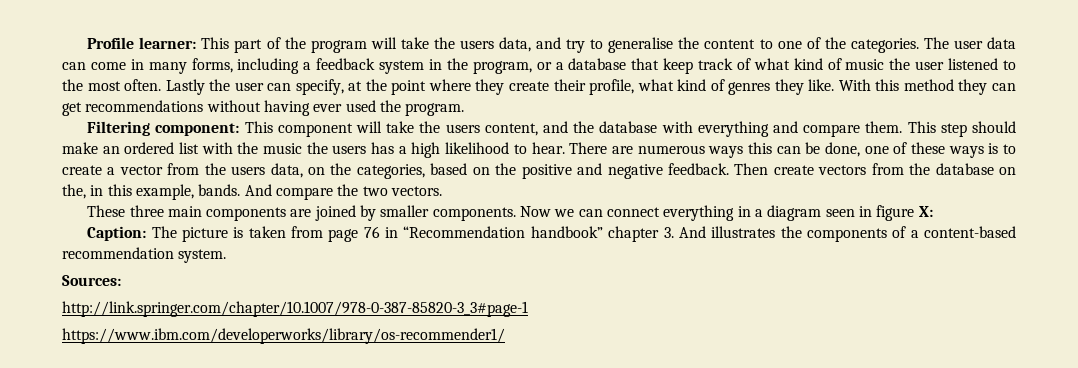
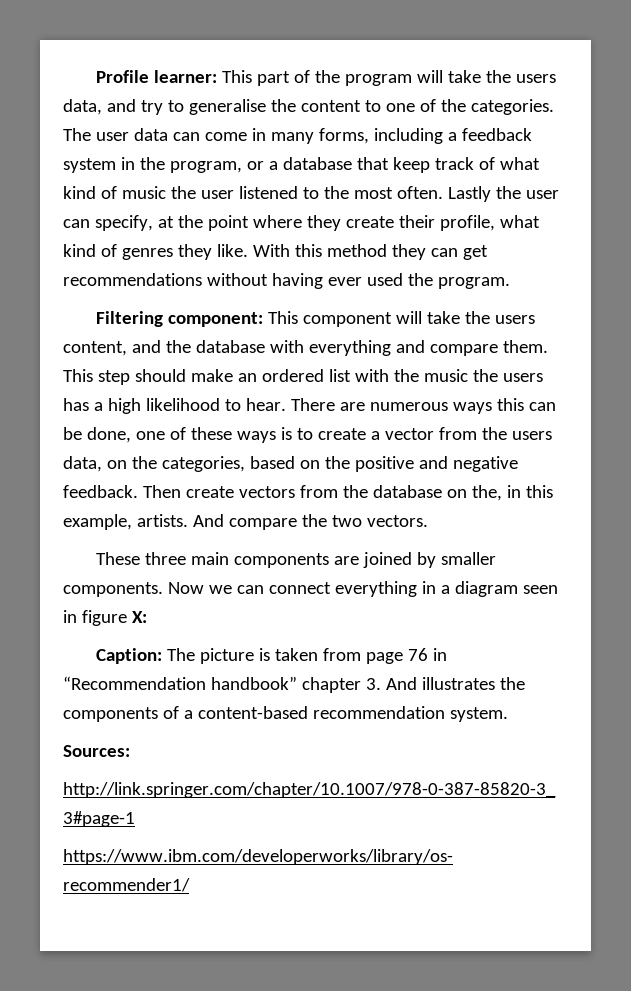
[198,184,241,196] bands. -> [136,514,188,527] artists.

